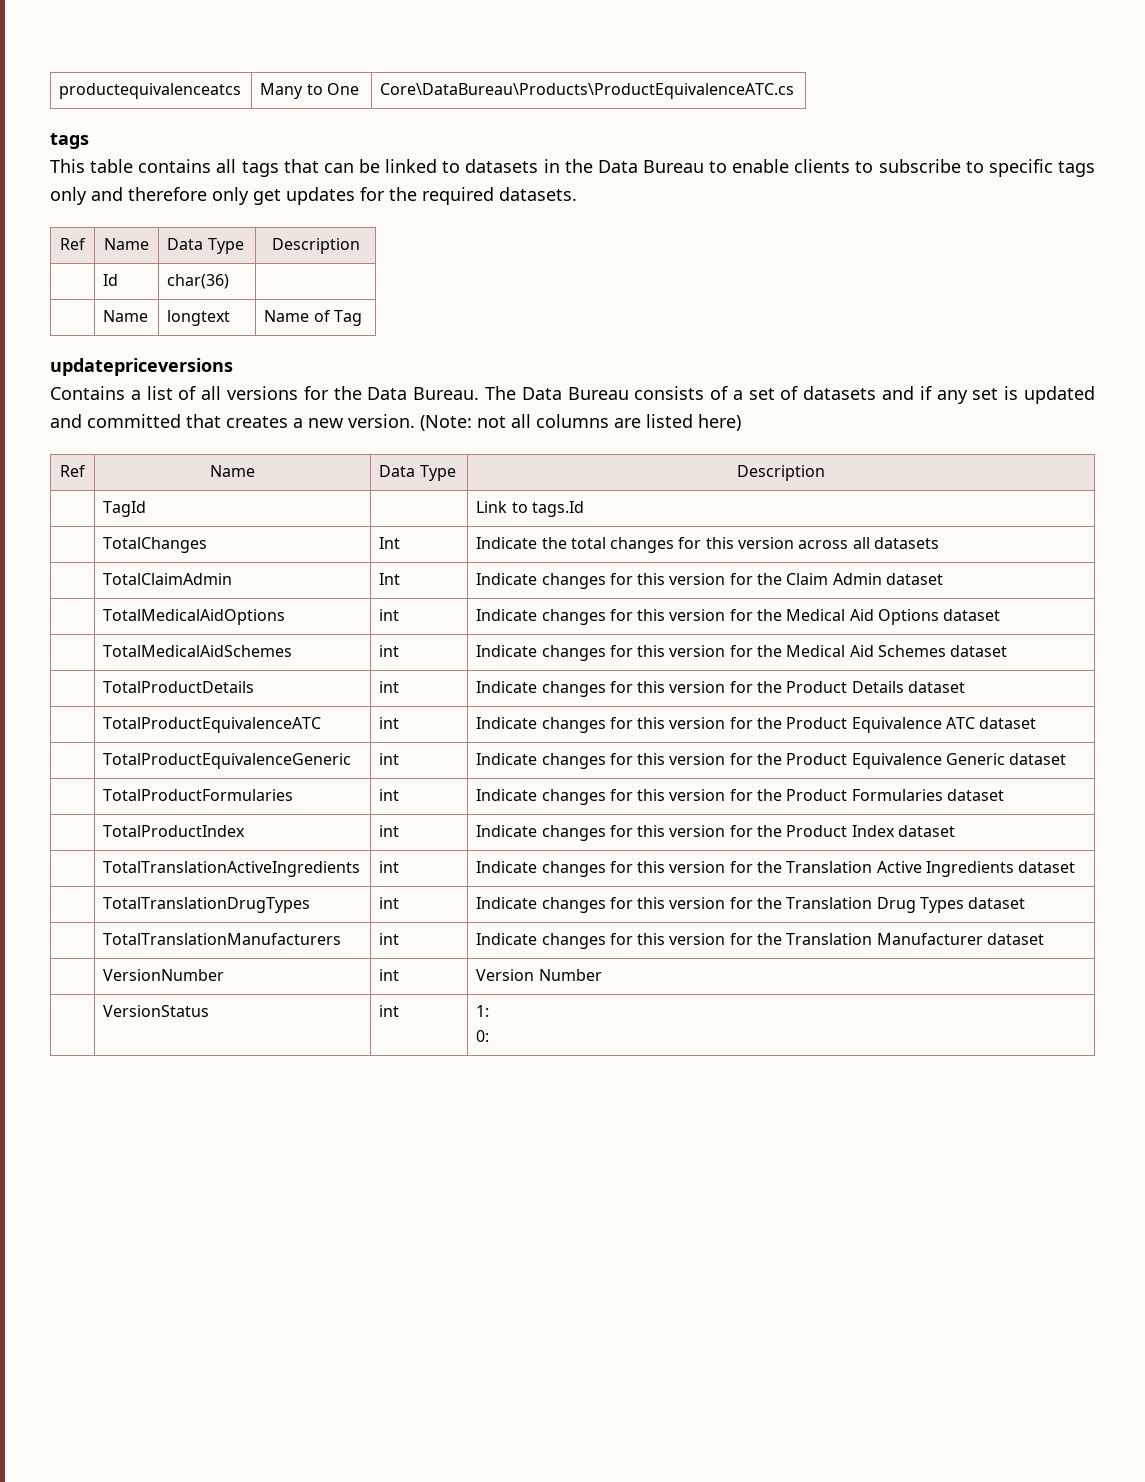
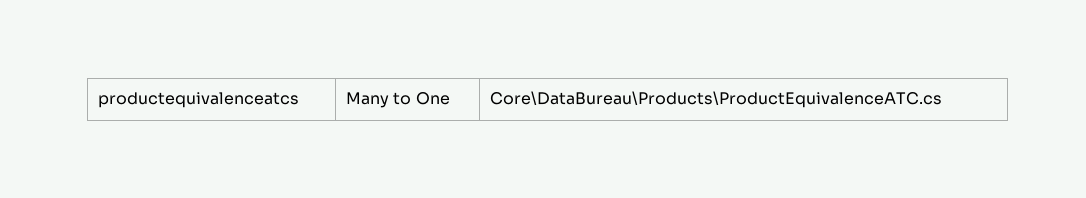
[50,133,89,149] [50,159,1095,177] [50,187,577,205] [60,238,86,250] [104,238,149,250] [167,238,244,254] [271,238,360,254] [103,274,119,286] [167,274,230,289] [103,310,149,322] [167,310,231,326] [264,310,362,326] [50,358,233,376] [50,386,1095,404] [50,414,741,431] [60,465,86,477] [210,465,255,477] [379,465,456,481] [737,465,825,481] [103,501,147,517] [476,501,584,517] [103,537,208,553] [379,537,401,549] [476,537,940,553] [103,573,233,585] [379,573,401,585] [476,573,944,589] [103,609,286,625] [379,609,400,621] [476,609,1001,625] [103,645,293,657] [379,645,400,657] [476,645,1008,661] [103,681,255,693] [379,681,400,693] [476,681,966,697] [103,717,322,733] [379,717,400,729] [476,717,1037,733] [103,753,352,769] [379,753,400,765] [476,753,1067,769] [103,789,294,801] [379,789,400,801] [476,789,1005,805] [103,825,246,837] [379,825,400,837] [476,825,956,841] [103,861,361,877] [379,861,400,873] [476,861,1076,877] [103,897,311,913] [379,897,400,909] [476,897,1026,913] [103,933,342,945] [379,933,400,945] [476,933,1045,949] [103,969,225,981] [379,969,400,981] [476,969,602,981] [103,1005,210,1017] [379,1005,400,1017] [476,1005,490,1017] [476,1030,490,1042] // tags // This table contains all tags that can be linked to datasets in the Data Bureau to enable clients to subscribe to specific tags only and therefore only get updates for the required datasets. // Ref | Name | Data Type | Description // | Id | char(36) | // | Name | longtext | Name of Tag // updatepriceversions // Contains a list of all versions for the Data Bureau. The Data Bureau consists of a set of datasets and if any set is updated and committed that creates a new version. (Note: not all columns are listed here) // Ref | Name | Data Type | Description // | TagId | | Link to tags.Id // | TotalChanges | Int | Indicate the total changes for this version across all datasets // | TotalClaimAdmin | Int | Indicate changes for this version for the Claim Admin dataset // | TotalMedicalAidOptions | int | Indicate changes for this version for the Medical Aid Options dataset // | TotalMedicalAidSchemes | int | Indicate changes for this version for the Medical Aid Schemes dataset // | TotalProductDetails | int | Indicate changes for this version for the Product Details dataset // | TotalProductEquivalenceATC | int | Indicate changes for this version for the Product Equivalence ATC dataset // | TotalProductEquivalenceGeneric | int | Indicate changes for this version for the Product Equivalence Generic dataset // | TotalProductFormularies | int | Indicate changes for this version for the Product Formularies dataset // | TotalProductIndex | int | Indicate changes for this version for the Product Index dataset // | TotalTranslationActiveIngredients | int | Indicate changes for this version for the Translation Active Ingredients dataset // | TotalTranslationDrugTypes | int | Indicate changes for this version for the Translation Drug Types dataset // | TotalTranslationManufacturers | int | Indicate changes for this version for the Translation Manufacturer dataset // | VersionNumber | int | Version Number // | VersionStatus | int | 1: // 0: -> (942, 99) none

